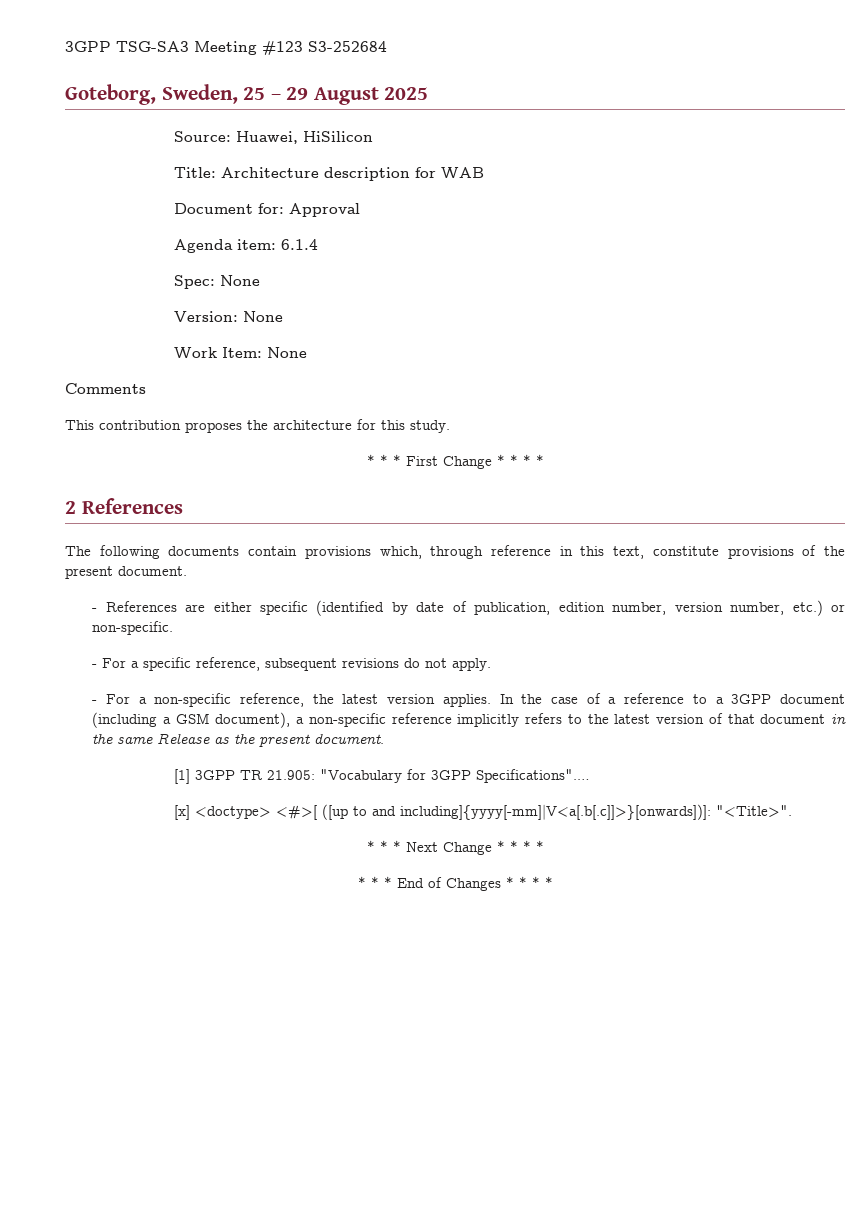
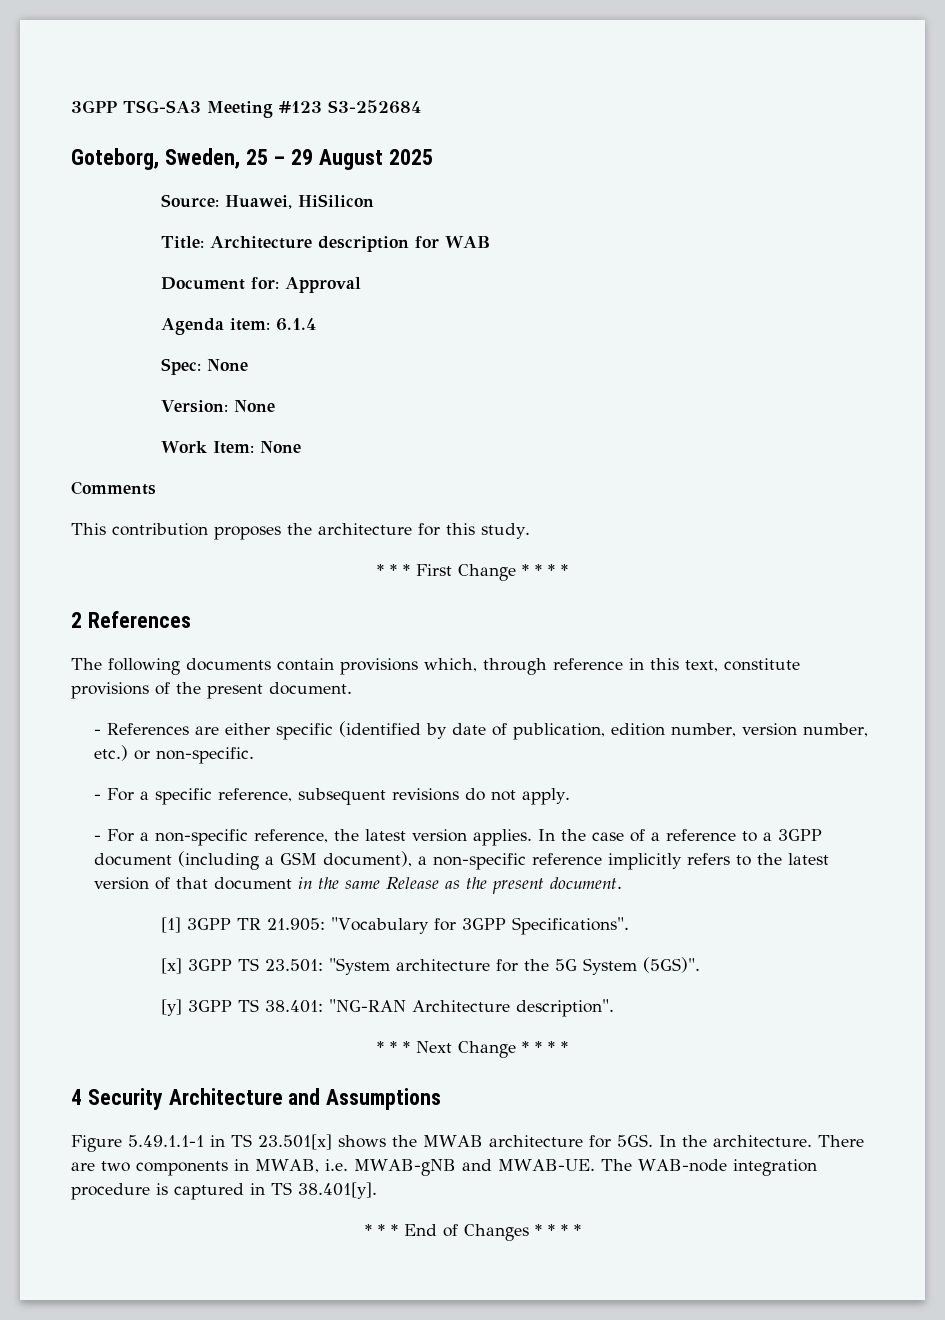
[475,769,590,783] Specifications".… -> [512,917,630,935] Specifications".
[194,804,792,820] <doctype> <#>[ ([up to and including]{yyyy[-mm]|V<a[.b[.c]]>}[onwards])]: "<Title>". -> [188,957,701,975] [161,999,615,1017] 3GPP TS 23.501: "System architecture for the 5G System (5GS)". // [y] 3GPP TS 38.401: "NG-RAN Architecture description".
(544, 846) none -> [71,1088,442,1110] [71,1134,864,1152] [71,1159,817,1176] [71,1182,377,1200] // 4 Security Architecture and Assumptions // Figure 5.49.1.1-1 in TS 23.501[x] shows the MWAB architecture for 5GS. In the architecture. There are two components in MWAB, i.e. MWAB-gNB and MWAB-UE. The WAB-node integration procedure is captured in TS 38.401[y].

